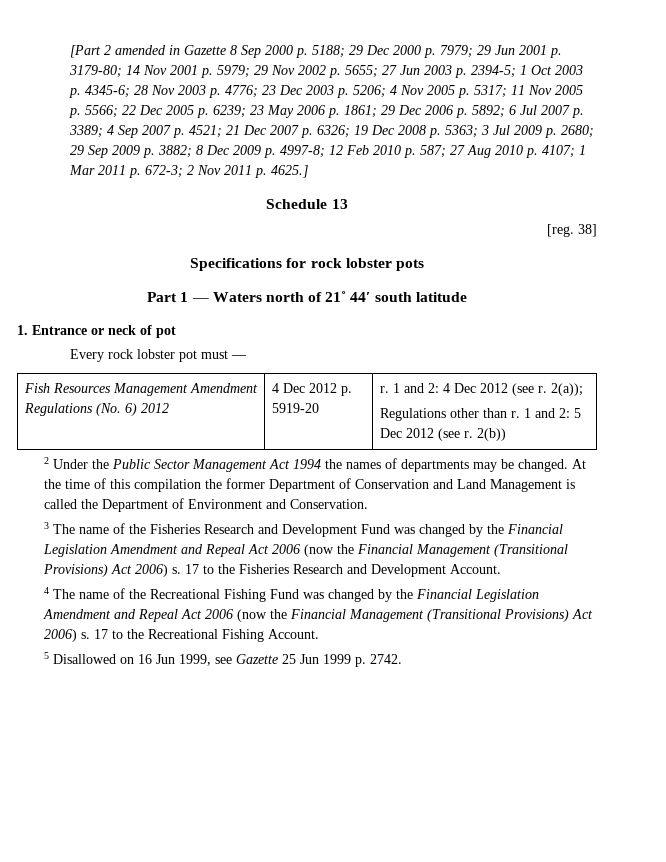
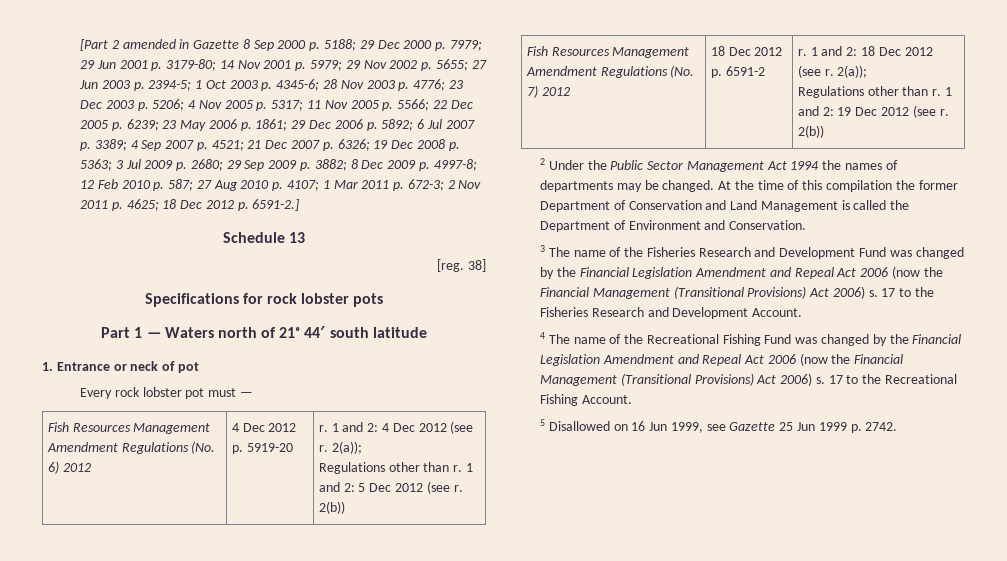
[271,165,309,178] 4625.] -> [126,199,300,211] 4625; 18 Dec 2012 p. 6591-2.]
(506, 434) none -> [526,46,690,58] [525,65,695,78] [526,85,570,98] [710,46,783,56] [710,66,765,78] [797,46,933,56] [797,65,868,78] [797,86,952,98] [797,105,949,118] [797,125,824,138] // Fish Resources Management Amendment Regulations (No. 7) 2012 | 18 Dec 2012 p. 6591-2 | r. 1 and 2: 18 Dec 2012 (see r. 2(a)); // Regulations other than r. 1 and 2: 19 Dec 2012 (see r. 2(b))

